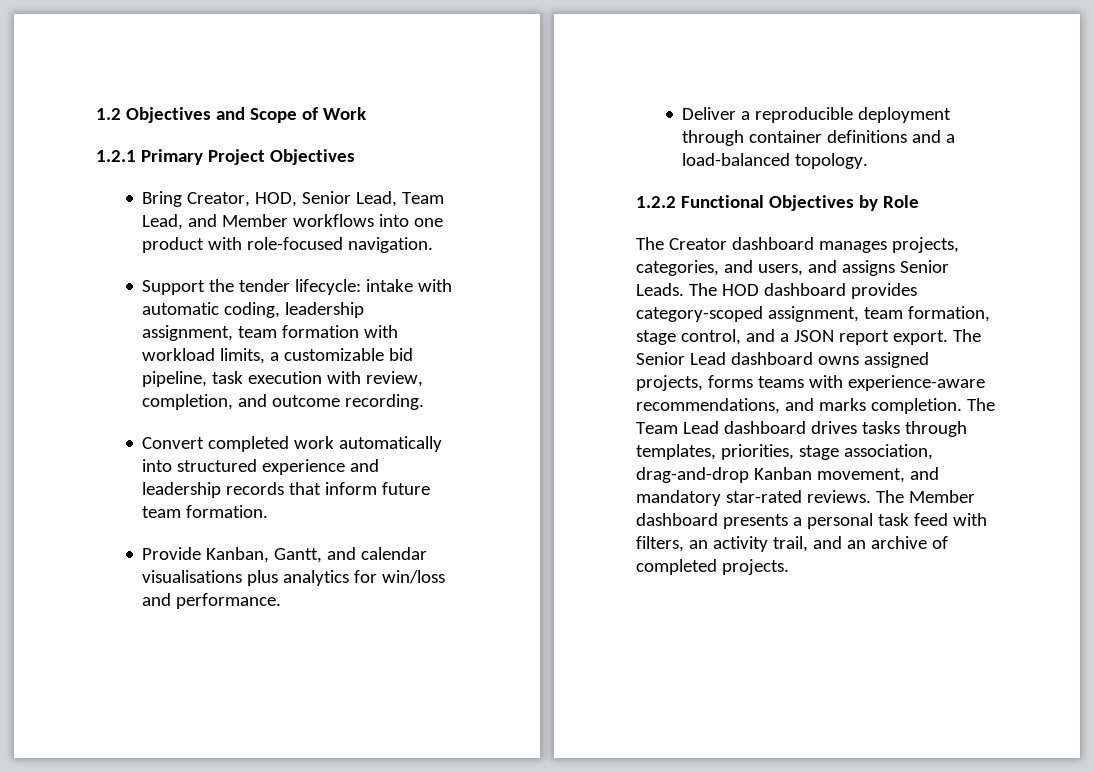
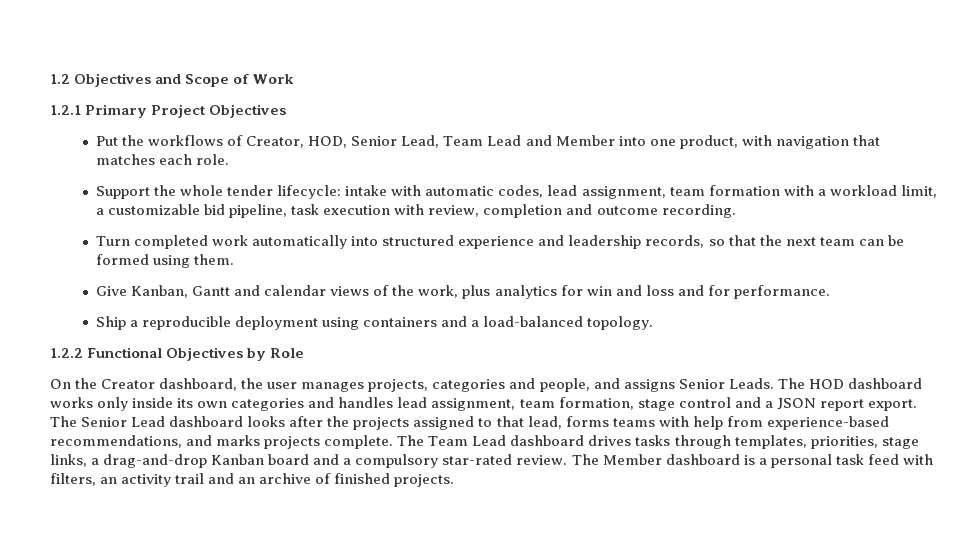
[142,191,183,207] Bring -> [96,135,244,146] Put the workflows of
[142,214,184,230] Lead, -> [487,135,522,146] Lead
[293,214,375,227] workflows -> (615, 140) none
[142,237,434,253] product with role-focused navigation. -> [679,135,880,149] [96,154,230,165] product, with navigation that matches each role.
(235, 285) none -> [180,185,224,196] whole
[224,302,365,318] coding, leadership -> [498,185,578,198] codes, lead
[142,348,266,364] workload limits, -> [817,185,937,198] a workload limit,
[142,394,234,410] completion, -> [483,204,563,218] completion
[142,437,205,449] Convert -> [96,236,131,246] Turn
[226,482,431,495] [142,505,269,518] [142,547,428,563] [142,570,446,586] [142,593,172,606] records that inform future team formation. // Provide Kanban, Gantt, and calendar visualisations plus analytics for win/loss and -> [645,235,904,248] [96,254,235,268] [96,285,730,299] records, so that the next team can be formed using them. // Give Kanban, Gantt and calendar views of the work, plus analytics for win and loss and for
[682,107,737,120] Deliver -> [96,316,127,330] Ship
[682,130,908,146] through container definitions -> [322,317,438,330] using containers
[636,237,959,253] [636,260,803,276] The Creator dashboard manages projects, categories, and users, -> [50,378,590,392] On the Creator dashboard, the user manages projects, categories and people,
[850,283,917,299] [636,306,763,322] provides category-scoped -> [50,397,428,411] works only inside its own categories and handles lead
[680,329,741,345] control, -> [678,397,731,408] control
[817,352,929,368] [636,375,985,391] owns assigned projects, forms teams with experience-aware -> [247,416,889,430] looks after the projects assigned to that lead, forms teams with help from experience-based
[870,398,962,414] completion. -> [264,435,394,449] projects complete.
[843,444,933,460] [636,467,939,483] [636,490,871,506] association, drag-and-drop Kanban movement, and mandatory star-rated reviews. -> [50,454,568,468] links, a drag-and-drop Kanban board and a compulsory star-rated review.
[722,514,788,529] presents -> [743,455,755,465] is
[772,536,808,552] trail, -> [175,473,205,484] trail
[636,559,717,575] completed -> [334,473,391,484] finished

